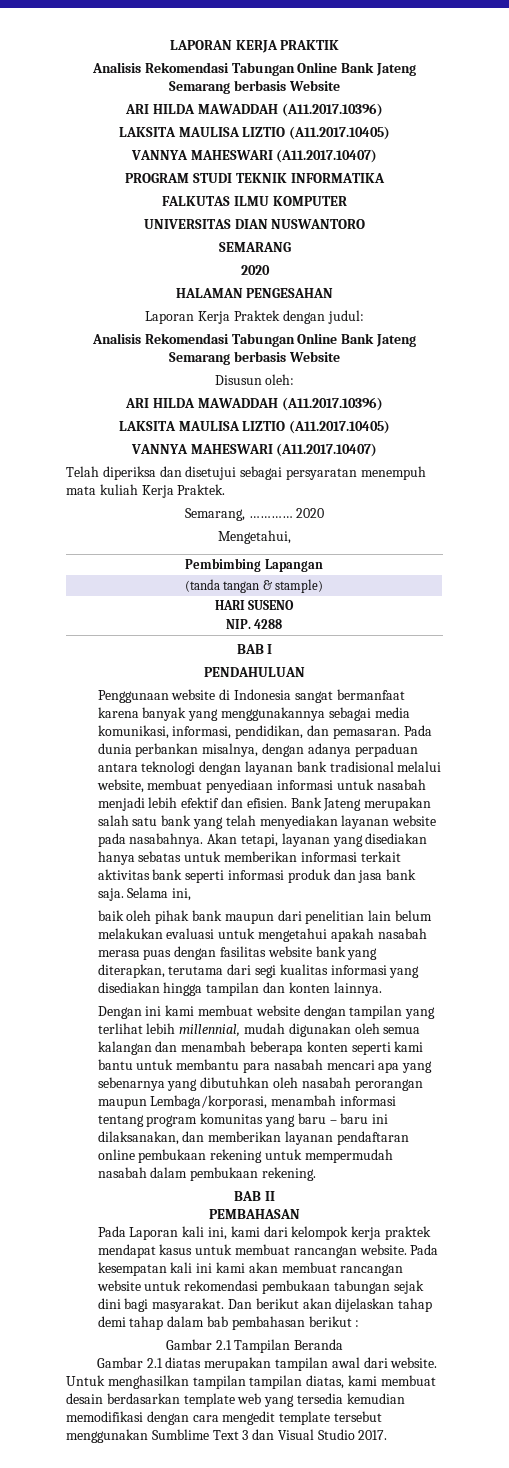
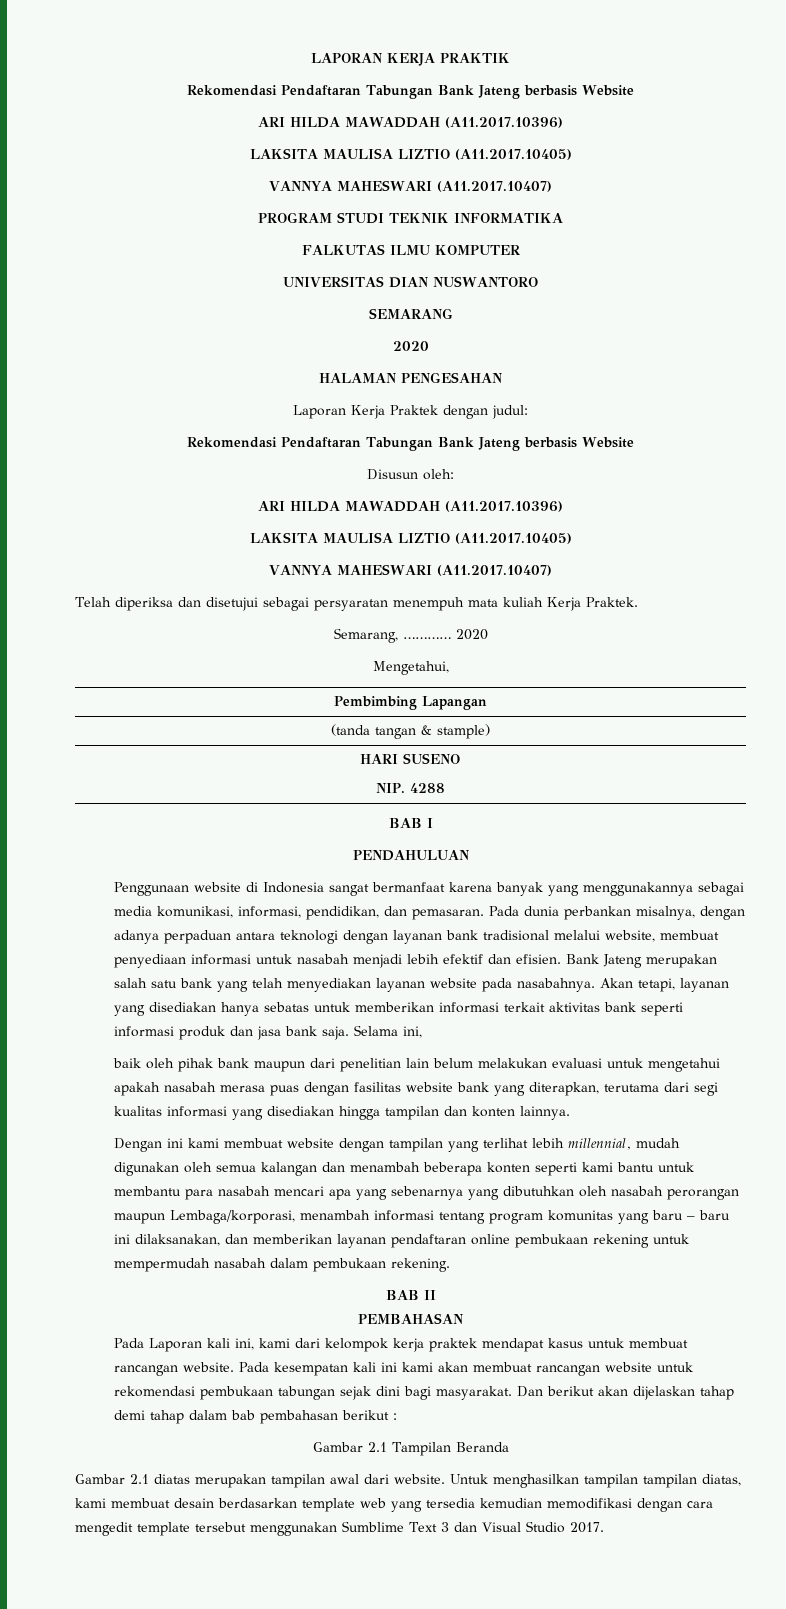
[92,62,416,76] [169,81,231,94] Analisis Rekomendasi Tabungan Online Bank Jateng Semarang -> [187,85,520,99] Rekomendasi Pendaftaran Tabungan Bank Jateng
[92,333,416,347] [169,352,231,365] Analisis Rekomendasi Tabungan Online Bank Jateng Semarang -> [187,437,520,451] Rekomendasi Pendaftaran Tabungan Bank Jateng

